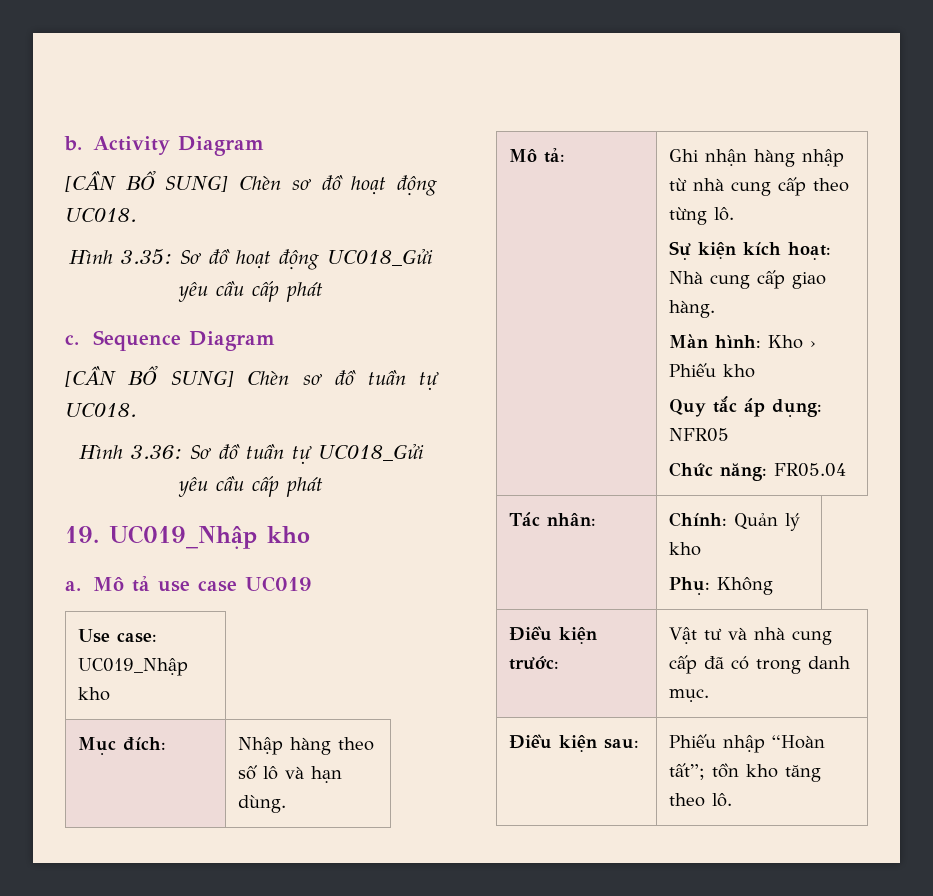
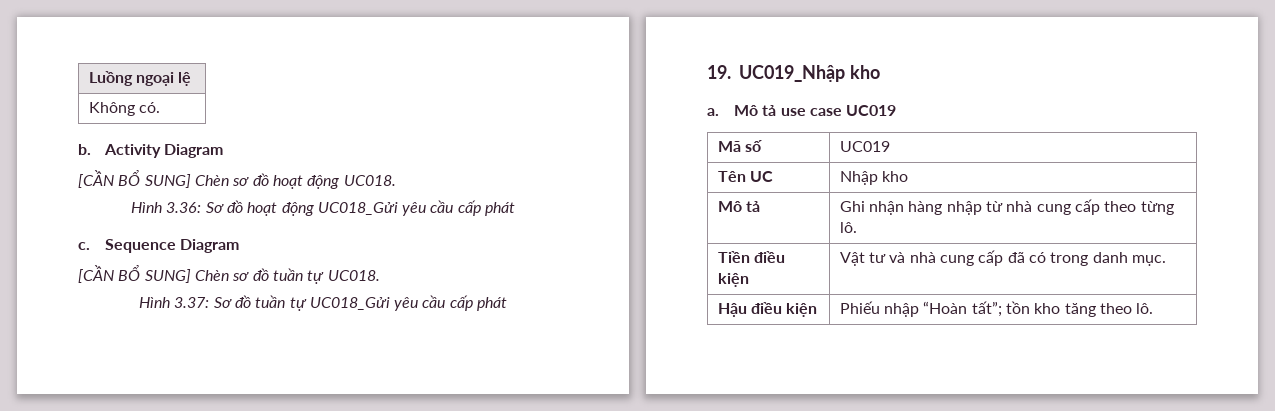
(64, 143) none -> [88,71,192,86] [88,102,161,116] Luồng ngoại lệ // Không có. //
[121,249,172,265] 3.35: -> [166,202,202,213] 3.36:
[130,445,182,459] 3.36: -> [174,297,210,308] 3.37:
[78,629,158,643] [78,658,189,676] [78,687,111,701] [78,737,167,755] [238,737,375,755] [238,765,343,783] [238,795,287,813] [509,148,566,163] Use case: UC019_Nhập kho // Mục đích: | Nhập hàng theo số lô và hạn dùng. // Mô tả: -> [717,140,764,152] [839,141,890,152] [717,171,774,182] [839,171,909,185] [717,201,761,212] Mã số | UC019 // Tên UC | Nhập kho // Mô tả
[669,241,832,260] [669,270,827,289] [669,300,716,318] [669,334,817,349] [669,363,756,378] [669,396,823,417] [669,428,730,442] [669,462,847,481] [509,512,597,526] [669,512,801,531] [669,542,702,556] [669,577,774,595] [509,626,598,644] [509,656,560,670] // Sự kiện kích hoạt: Nhà cung cấp giao hàng. // Màn hình: Kho › Phiếu kho // Quy tắc áp dụng: NFR05 // Chức năng: FR05.04 // Tác nhân: | Chính: Quản lý kho // Phụ: Không // Điều kiện trước: -> [717,251,786,263] [717,273,749,287] // Tiền điều kiện
[509,734,640,752] Điều kiện sau: -> [717,302,818,317] Hậu điều kiện

